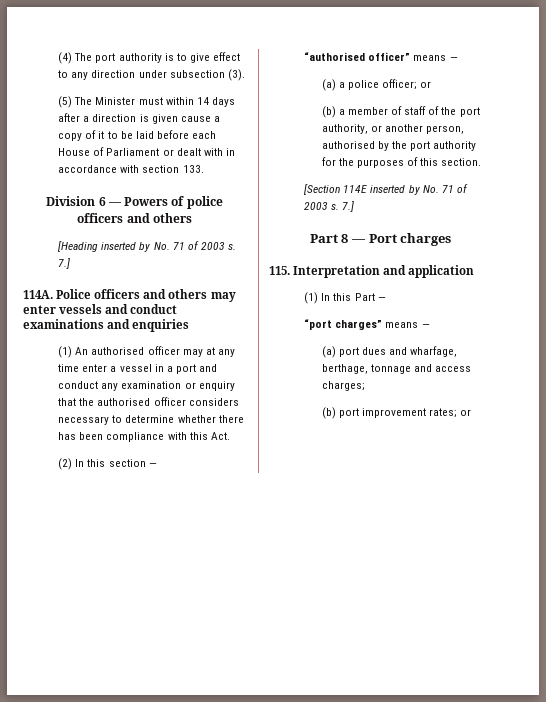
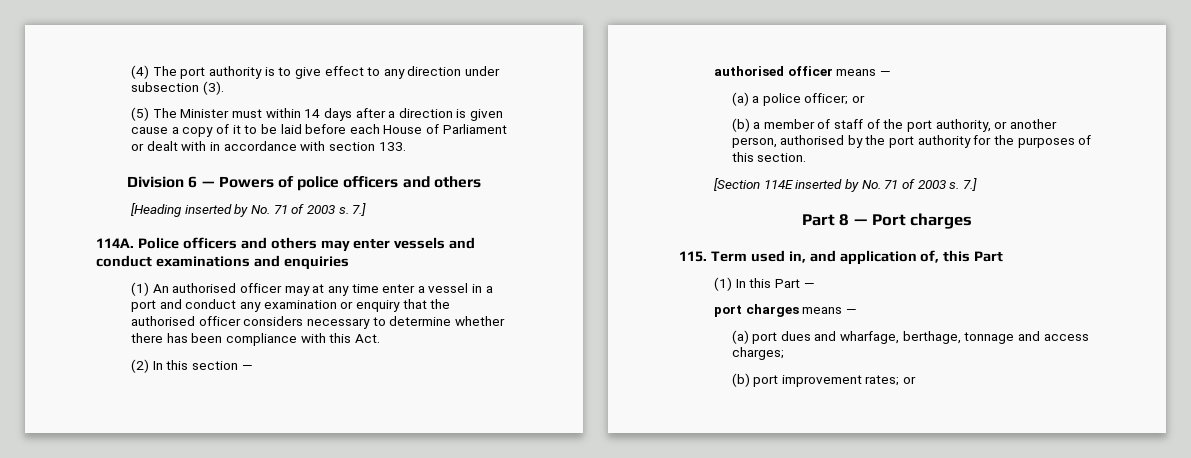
[304,52,411,61] “authorised officer” -> [714,66,833,76] authorised officer
[293,265,381,278] Interpretation -> [710,250,806,263] Term used in,
(475, 271) none -> [920,250,1004,263] of, this Part
[304,319,383,330] “port charges” -> [714,304,799,317] port charges

